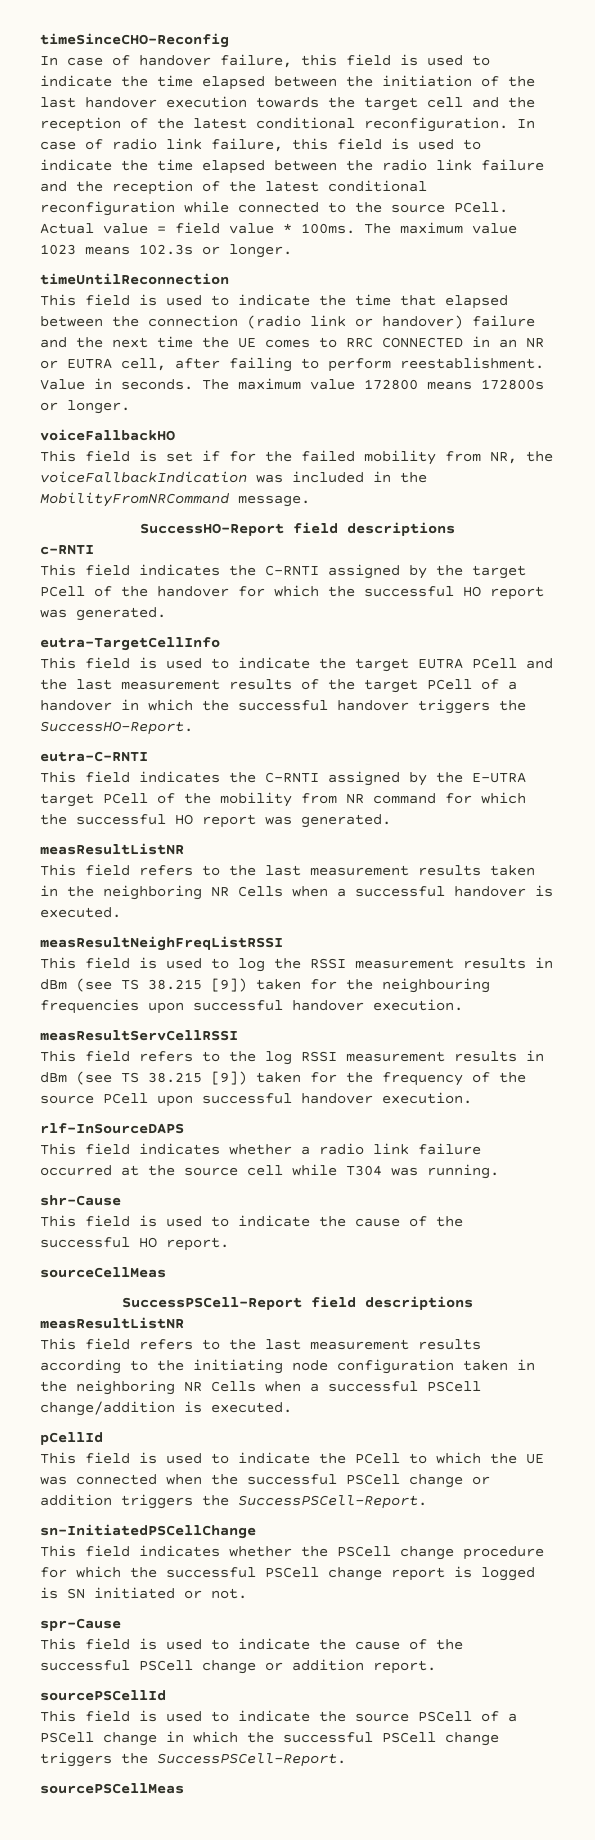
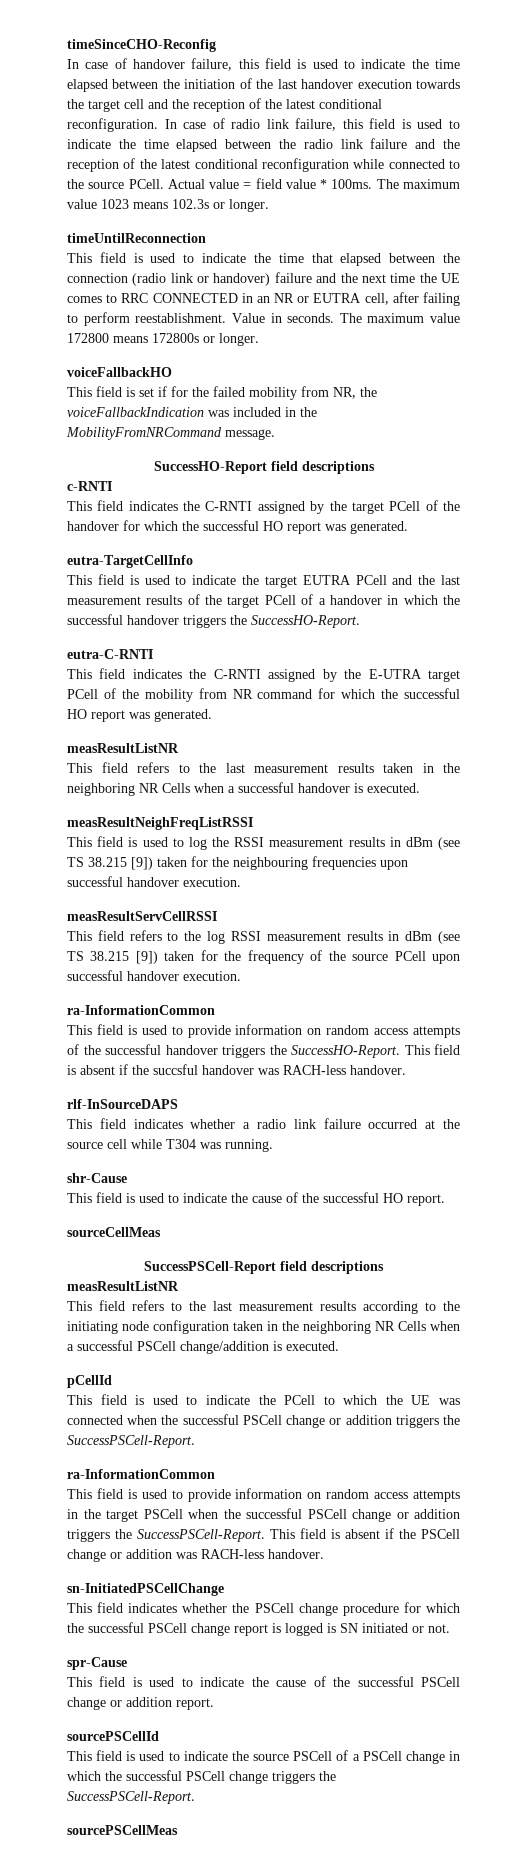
(472, 1098) none -> [67,1005,215,1015] [67,1024,460,1038] [67,1044,460,1058] [67,1064,406,1075] // ra-InformationCommon // This field is used to provide information on random access attempts of the successful handover triggers the SuccessHO-Report. This field is absent if the succsful handover was RACH-less handover.
(427, 1502) none -> [67,1469,215,1479] [67,1488,460,1502] [67,1508,460,1522] [67,1528,460,1542] [67,1549,324,1562] // ra-InformationCommon // This field is used to provide information on random access attempts in the target PSCell when the successful PSCell change or addition triggers the SuccessPSCell-Report. This field is absent if the PSCell change or addition was RACH-less handover.

